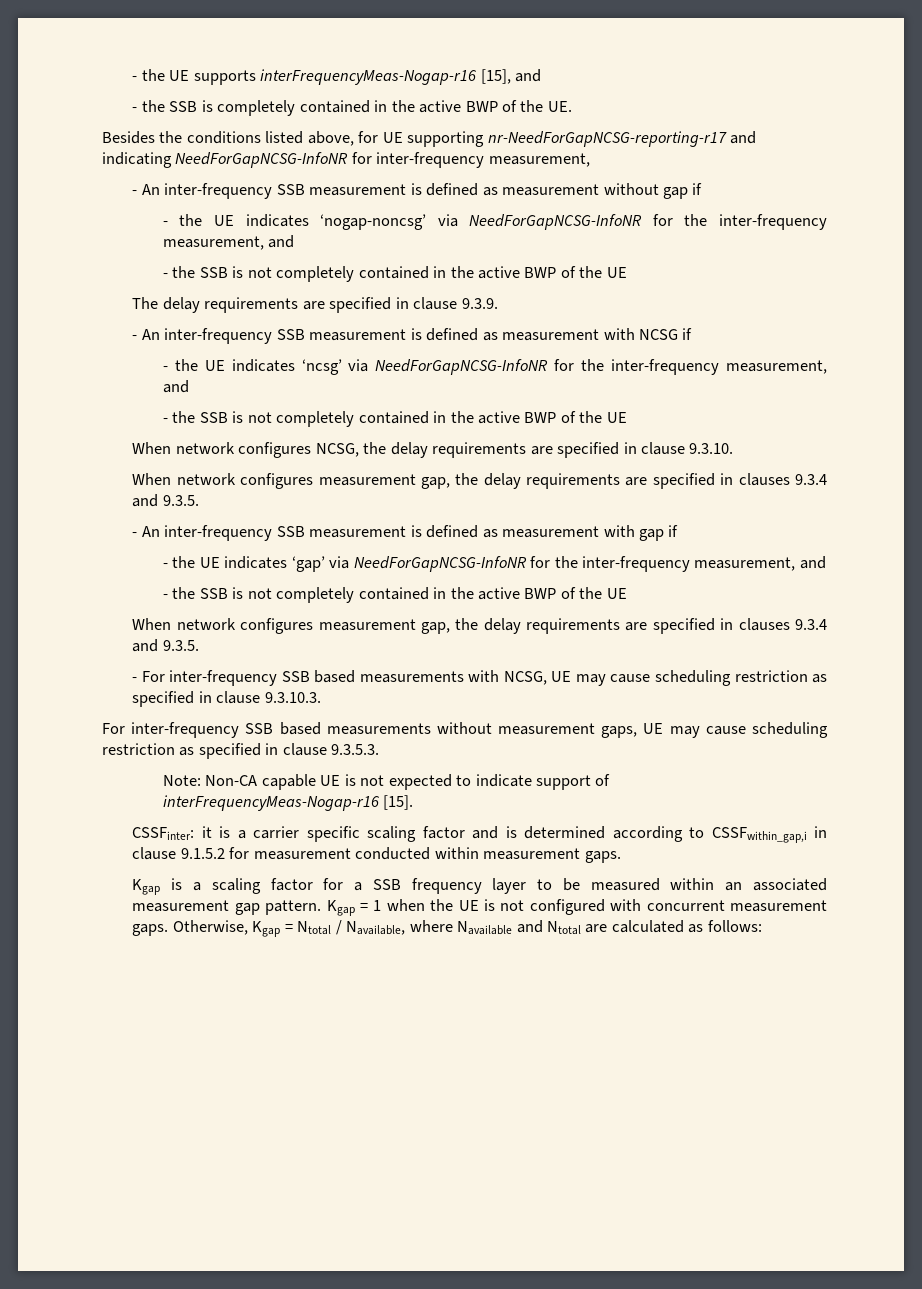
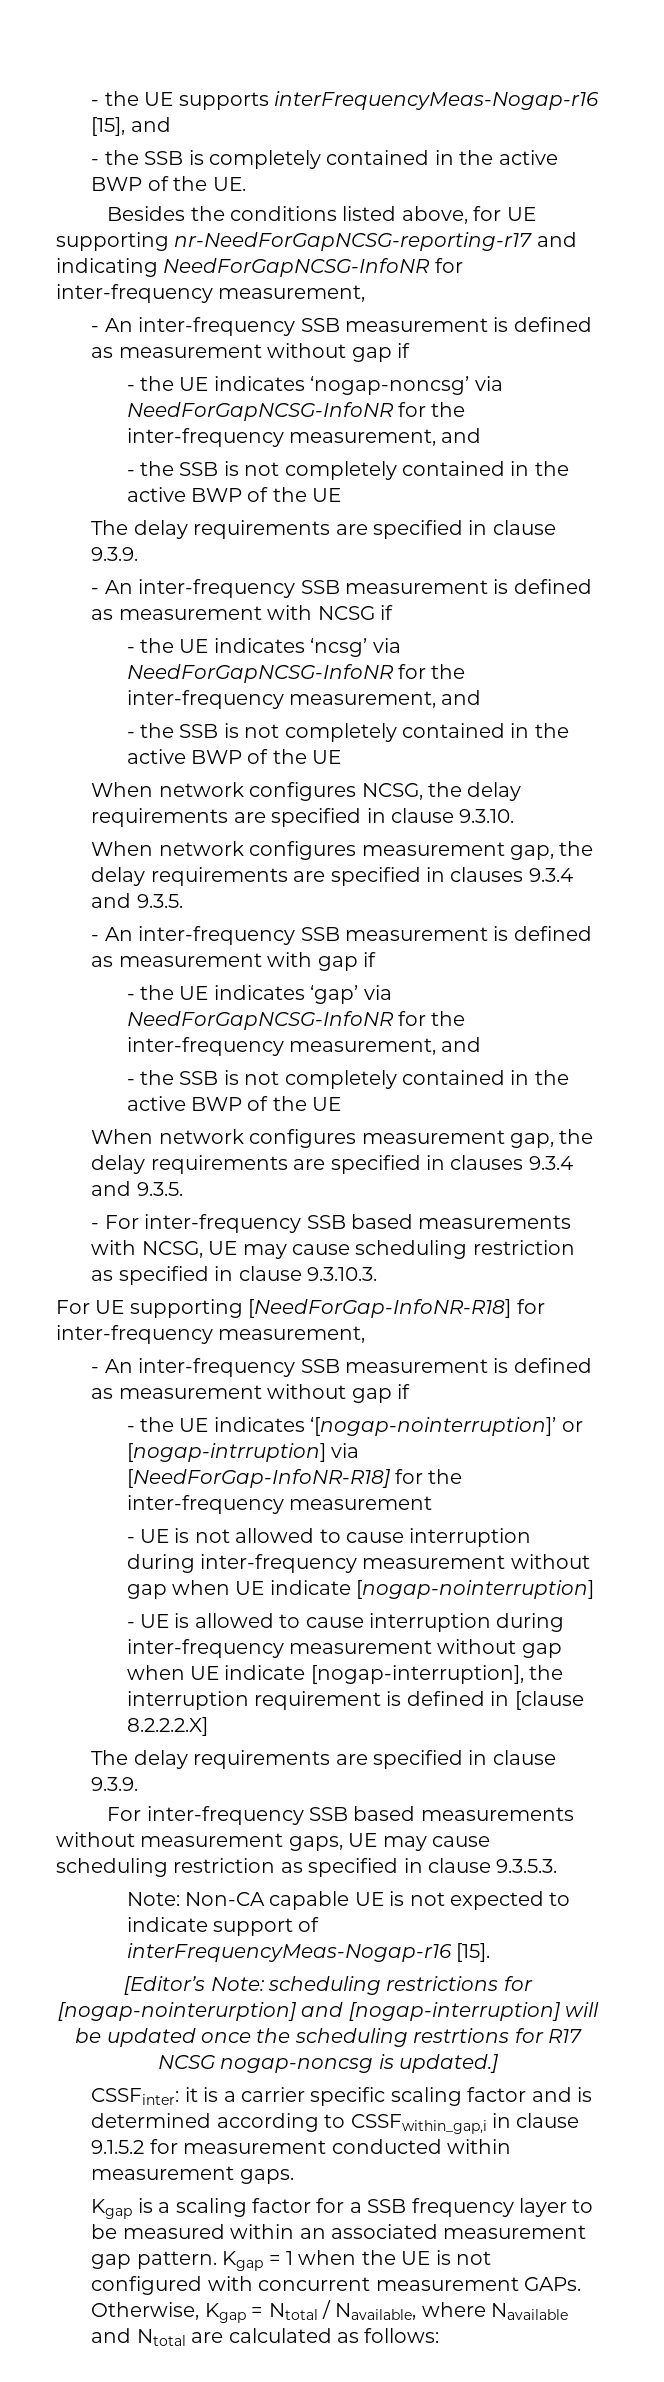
(321, 697) none -> [56,1299,545,1318] [56,1325,366,1344] [91,1358,592,1377] [91,1384,410,1403] [126,1417,583,1436] [126,1443,360,1462] [126,1469,463,1488] [126,1495,433,1514] [126,1528,532,1547] [126,1554,590,1573] [126,1580,595,1599] [126,1613,565,1632] [126,1639,562,1658] [126,1665,564,1684] [126,1691,584,1710] [126,1717,208,1736] [91,1750,556,1769] [91,1777,139,1791] // For UE supporting [NeedForGap-InfoNR-R18] for inter-frequency measurement, // - An inter-frequency SSB measurement is defined as measurement without gap if // - the UE indicates ‘[nogap-nointerruption]’ or [nogap-intrruption] via [NeedForGap-InfoNR-R18] for the inter-frequency measurement // - UE is not allowed to cause interruption during inter-frequency measurement without gap when UE indicate [nogap-nointerruption] // - UE is allowed to cause interruption during inter-frequency measurement without gap when UE indicate [nogap-interruption], the interruption requirement is defined in [clause 8.2.2.2.X] // The delay requirements are specified in clause 9.3.9.
(414, 802) none -> [124,1976,533,1995] [57,2002,600,2021] [75,2028,582,2047] [157,2054,500,2073] // [Editor’s Note: scheduling restrictions for [nogap-nointerurption] and [nogap-interruption] will be updated once the scheduling restrtions for R17 NCSG nogap-noncsg is updated.]
[132,924,169,936] gaps. -> [523,2277,581,2291] GAPs.

